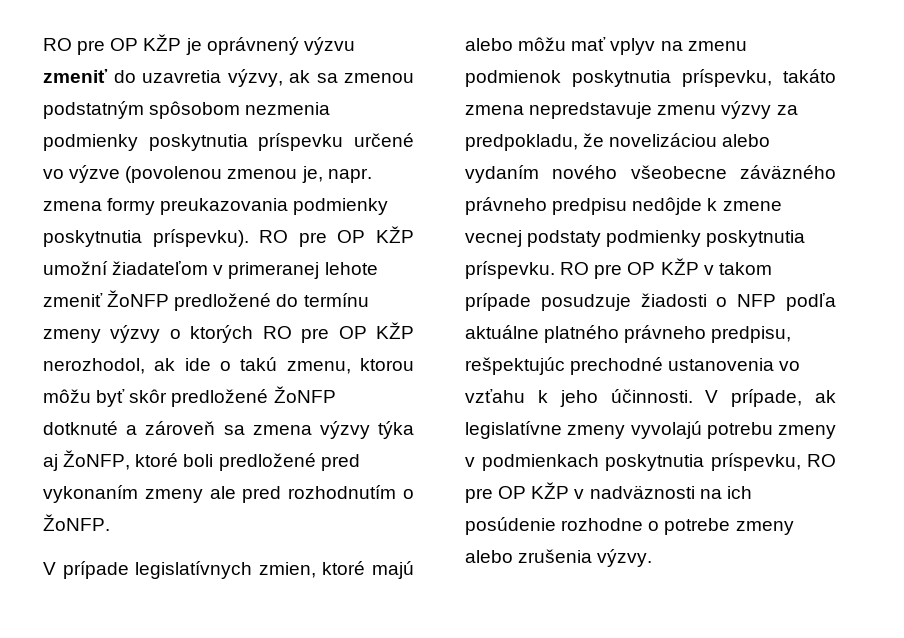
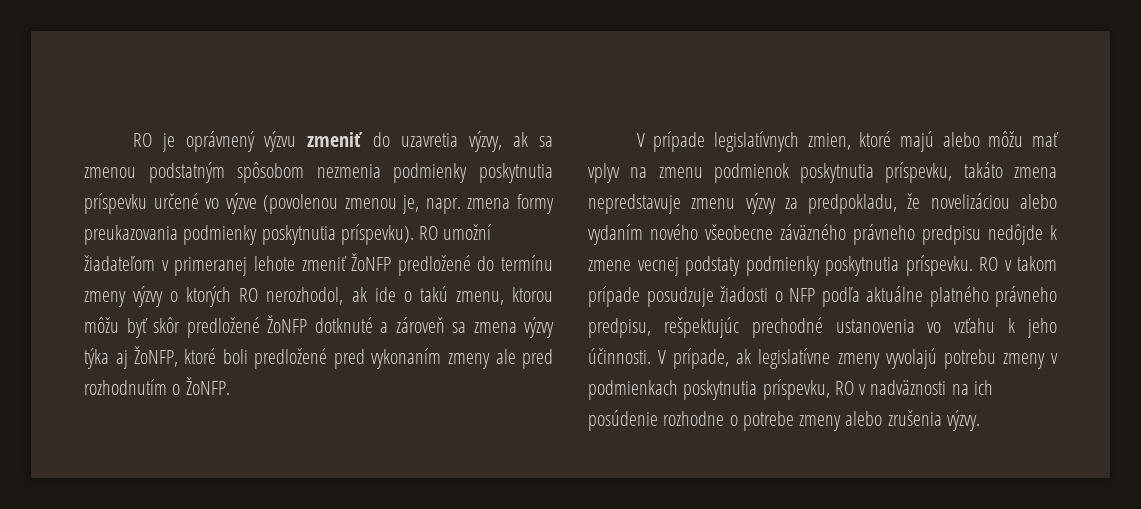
[43,34,182,55] RO pre OP KŽP -> [132,133,152,147] RO
[298,226,415,247] pre OP KŽP -> (439, 233) none
[301,322,414,343] pre OP KŽP -> (259, 295) none
[594,258,699,279] pre OP KŽP -> (998, 264) none
[465,482,570,503] pre OP KŽP -> (854, 388) none

